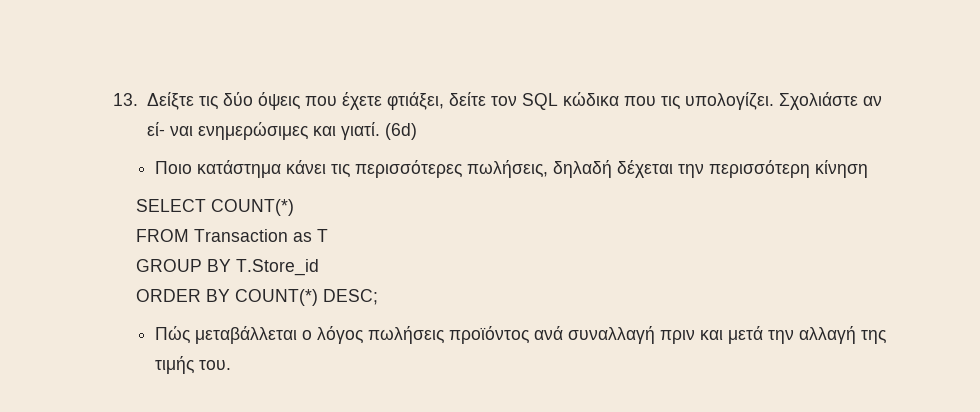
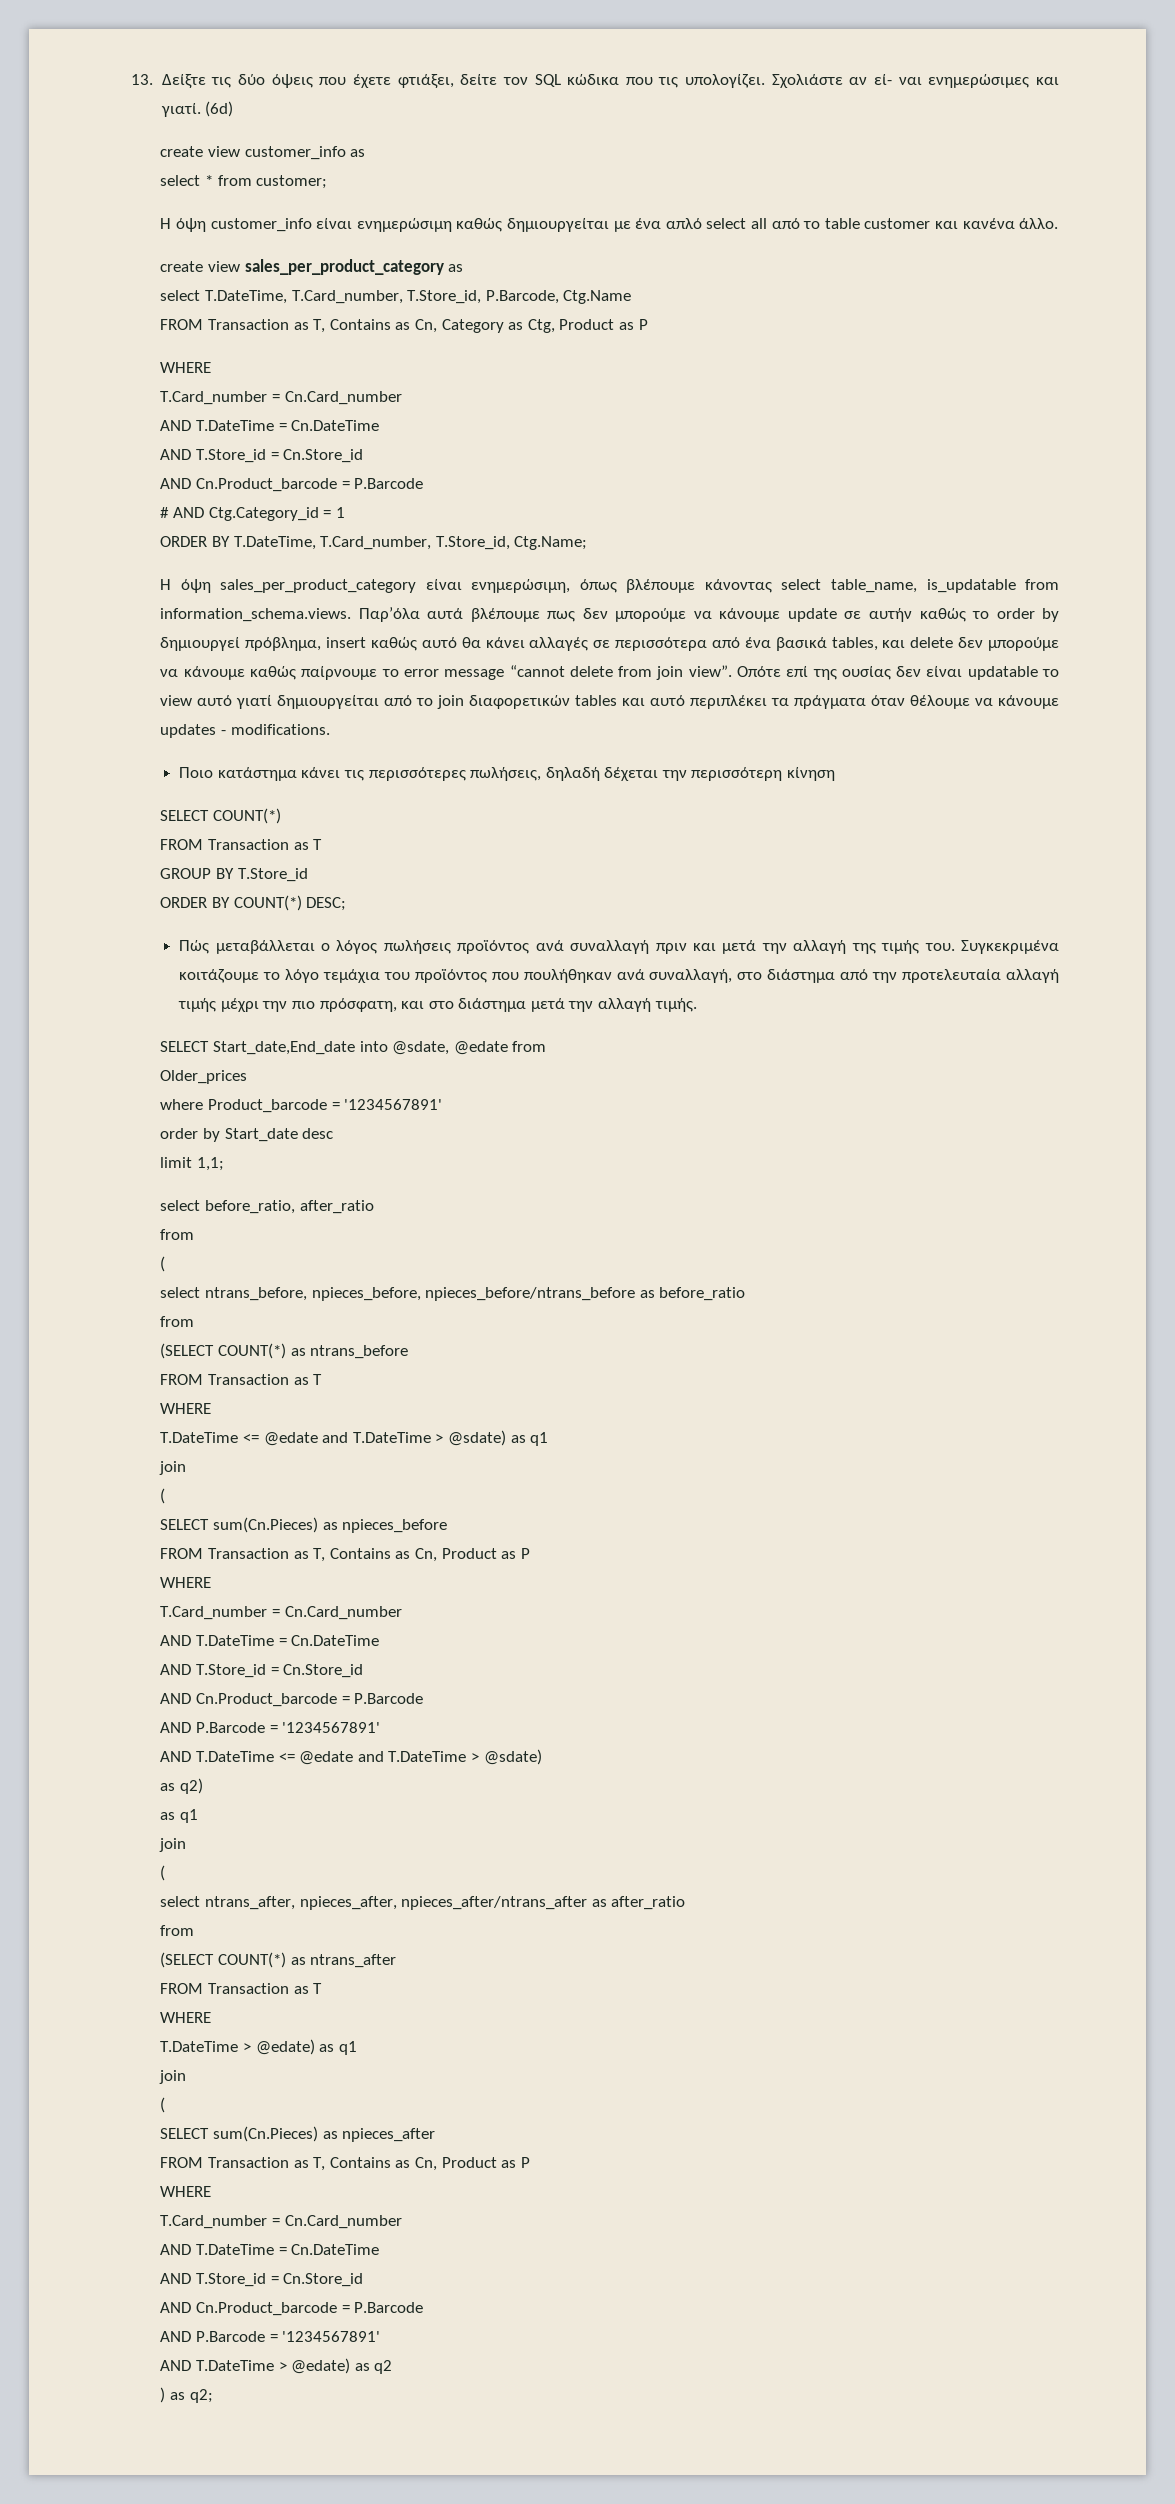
(417, 131) none -> [160,146,366,160] [160,175,328,189] [160,218,1059,232] [160,259,464,275] [160,290,632,304] [160,319,648,333] [160,362,212,373] [160,391,402,405] [160,420,380,431] [160,449,364,463] [160,478,424,492] [160,507,345,521] [160,536,588,550] [160,579,1060,593] [160,607,1059,622] [160,637,1060,651] [160,665,1060,680] [160,695,1060,709] [160,724,330,738] // create view customer_info as // select * from customer; // Η όψη customer_info είναι ενημερώσιμη καθώς δημιουργείται με ένα απλό select all από το table customer και κανένα άλλο. // create view sales_per_product_category as // select T.DateTime, T.Card_number, T.Store_id, P.Barcode, Ctg.Name // FROM Transaction as T, Contains as Cn, Category as Ctg, Product as P // WHERE // T.Card_number = Cn.Card_number // AND T.DateTime = Cn.DateTime // AND T.Store_id = Cn.Store_id // AND Cn.Product_barcode = P.Barcode // # AND Ctg.Category_id = 1 // ORDER BY T.DateTime, T.Card_number, T.Store_id, Ctg.Name; // Η όψη sales_per_product_category είναι ενημερώσιμη, όπως βλέπουμε κάνοντας select table_name, is_updatable from information_schema.views. Παρ’όλα αυτά βλέπουμε πως δεν μπορούμε να κάνουμε update σε αυτήν καθώς το order by δημιουργεί πρόβλημα, insert καθώς αυτό θα κάνει αλλαγές σε περισσότερα από ένα βασικά tables, και delete δεν μπορούμε να κάνουμε καθώς παίρνουμε το error message “cannot delete from join view”. Οπότε επί της ουσίας δεν είναι updatable το view αυτό γιατί δημιουργείται από το join διαφορετικών tables και αυτό περιπλέκει τα πράγματα όταν θέλουμε να κάνουμε updates - modifications.
(232, 365) none -> [961,940,1059,954] [179,969,1060,983] [178,998,697,1012] [160,1041,547,1055] [160,1070,248,1084] [160,1099,443,1113] [160,1128,334,1142] [160,1157,225,1171] [160,1200,374,1214] [160,1229,195,1240] [160,1256,166,1272] [160,1287,746,1301] [160,1316,195,1327] [160,1343,409,1359] [160,1374,323,1385] [160,1403,212,1414] [160,1430,549,1446] [159,1461,187,1475] [160,1488,166,1504] [160,1517,448,1533] [160,1548,530,1562] [160,1577,212,1588] [160,1606,402,1620] [160,1635,380,1646] [160,1664,364,1678] [160,1693,424,1707] [160,1722,381,1733] [160,1749,542,1765] [160,1778,204,1794] [160,1809,199,1823] [159,1838,187,1852] [160,1865,166,1881] [160,1896,686,1910] [160,1925,195,1936] [160,1952,397,1968] [160,1983,323,1994] [160,2012,212,2023] [160,2039,357,2055] [159,2070,187,2084] [160,2097,166,2113] [160,2126,436,2142] [160,2157,530,2171] [160,2186,212,2197] [160,2215,402,2229] [160,2244,380,2255] [160,2273,364,2287] [160,2302,424,2316] [160,2331,381,2342] [160,2358,393,2374] [160,2387,213,2403] Συγκεκριμένα κοιτάζουμε το λόγο τεμάχια του προϊόντος που πουλήθηκαν ανά συναλλαγή, στο διάστημα από την προτελευταία αλλαγή τιμής μέχρι την πιο πρόσφατη, και στο διάστημα μετά την αλλαγή τιμής. // SELECT Start_date,End_date into @sdate, @edate from // Older_prices // where Product_barcode = '1234567891' // order by Start_date desc // limit 1,1; // select before_ratio, after_ratio // from // ( // select ntrans_before, npieces_before, npieces_before/ntrans_before as before_ratio // from // (SELECT COUNT(*) as ntrans_before // FROM Transaction as T // WHERE // T.DateTime <= @edate and T.DateTime > @sdate) as q1 // join // ( // SELECT sum(Cn.Pieces) as npieces_before // FROM Transaction as T, Contains as Cn, Product as P // WHERE // T.Card_number = Cn.Card_number // AND T.DateTime = Cn.DateTime // AND T.Store_id = Cn.Store_id // AND Cn.Product_barcode = P.Barcode // AND P.Barcode = '1234567891' // AND T.DateTime <= @edate and T.DateTime > @sdate) // as q2) // as q1 // join // ( // select ntrans_after, npieces_after, npieces_after/ntrans_after as after_ratio // from // (SELECT COUNT(*) as ntrans_after // FROM Transaction as T // WHERE // T.DateTime > @edate) as q1 // join // ( // SELECT sum(Cn.Pieces) as npieces_after // FROM Transaction as T, Contains as Cn, Product as P // WHERE // T.Card_number = Cn.Card_number // AND T.DateTime = Cn.DateTime // AND T.Store_id = Cn.Store_id // AND Cn.Product_barcode = P.Barcode // AND P.Barcode = '1234567891' // AND T.DateTime > @edate) as q2 // ) as q2;

